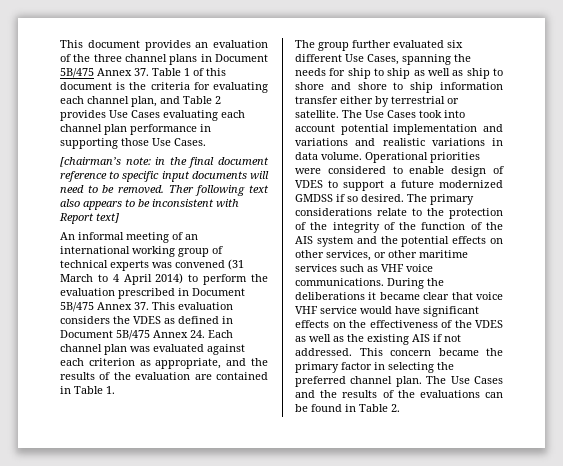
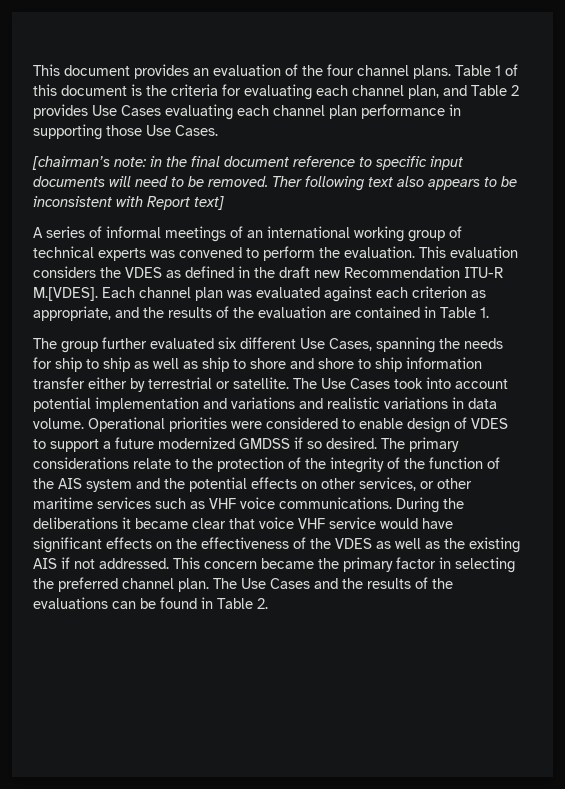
[93,54,268,65] [60,68,149,78] three channel plans in Document 5B/475 Annex 37. -> [327,64,451,79] four channel plans.
[60,232,169,243] An informal meeting -> [33,226,226,242] A series of informal meetings
[228,259,244,270] [60,273,268,285] [60,288,245,299] [60,302,149,312] (31 March to 4 April 2014) to perform the evaluation prescribed in Document 5B/475 Annex 37. -> [246,246,415,261] to perform the evaluation.
[60,330,205,340] Document 5B/475 Annex 24. -> [254,266,503,278] [33,287,98,301] the draft new Recommendation ITU-R M.[VDES].

